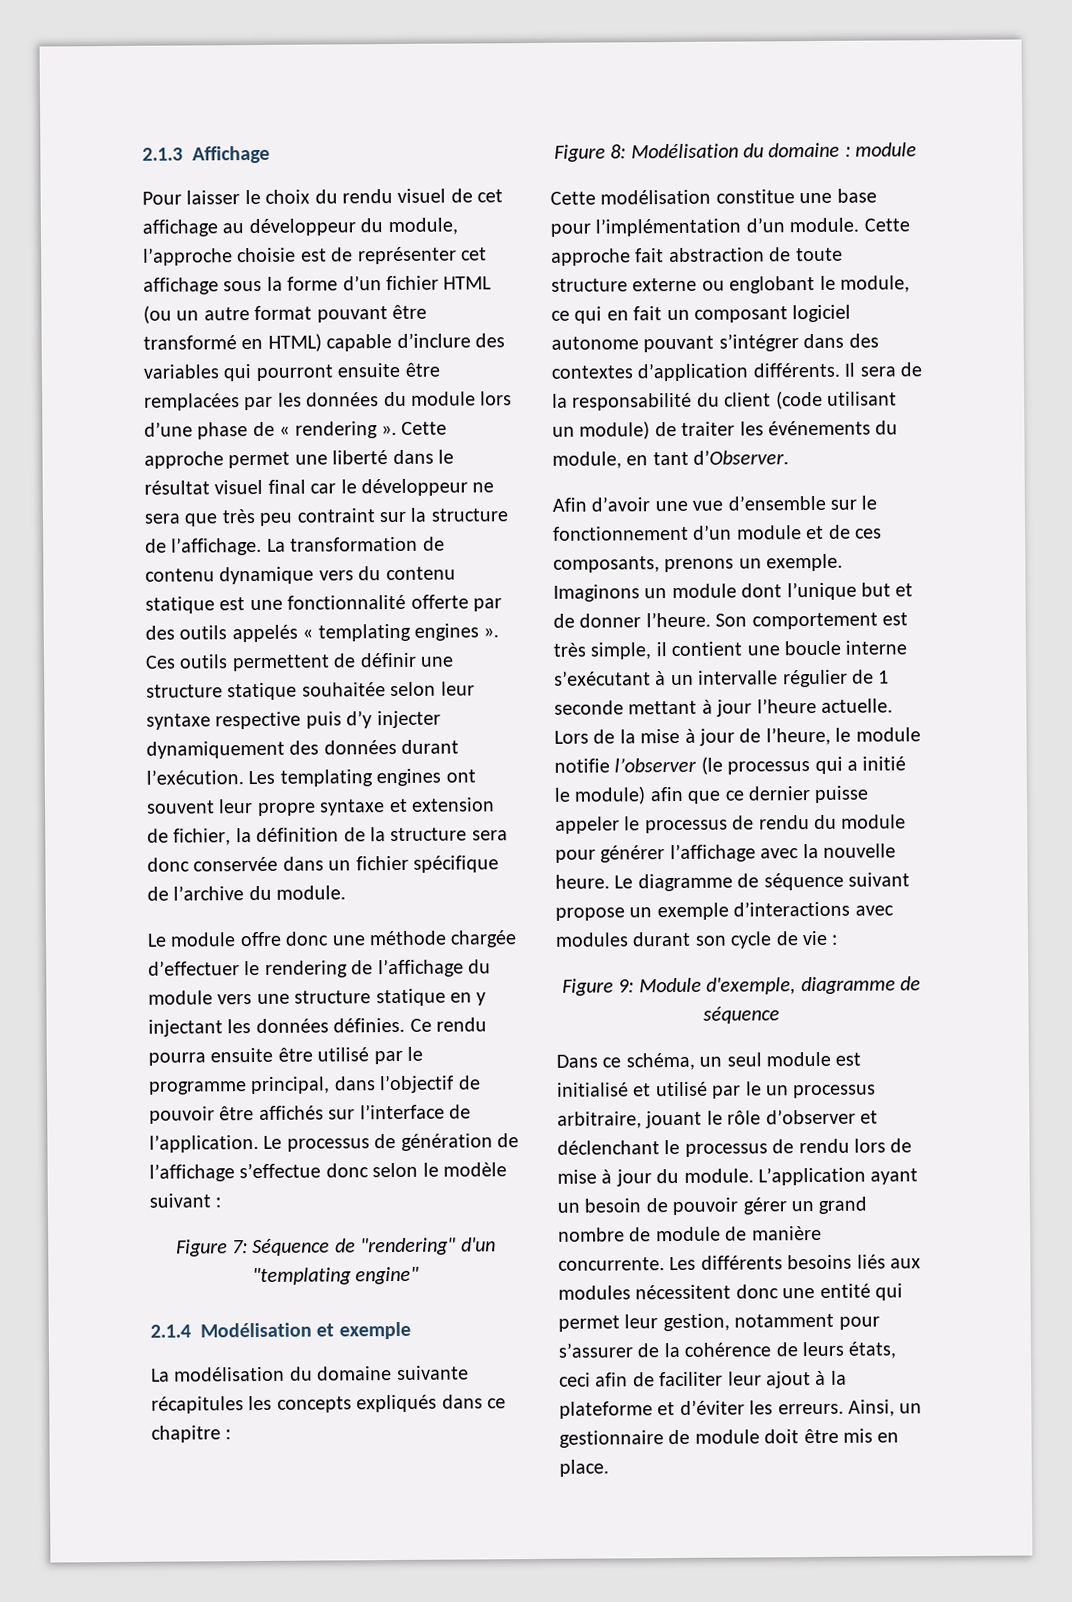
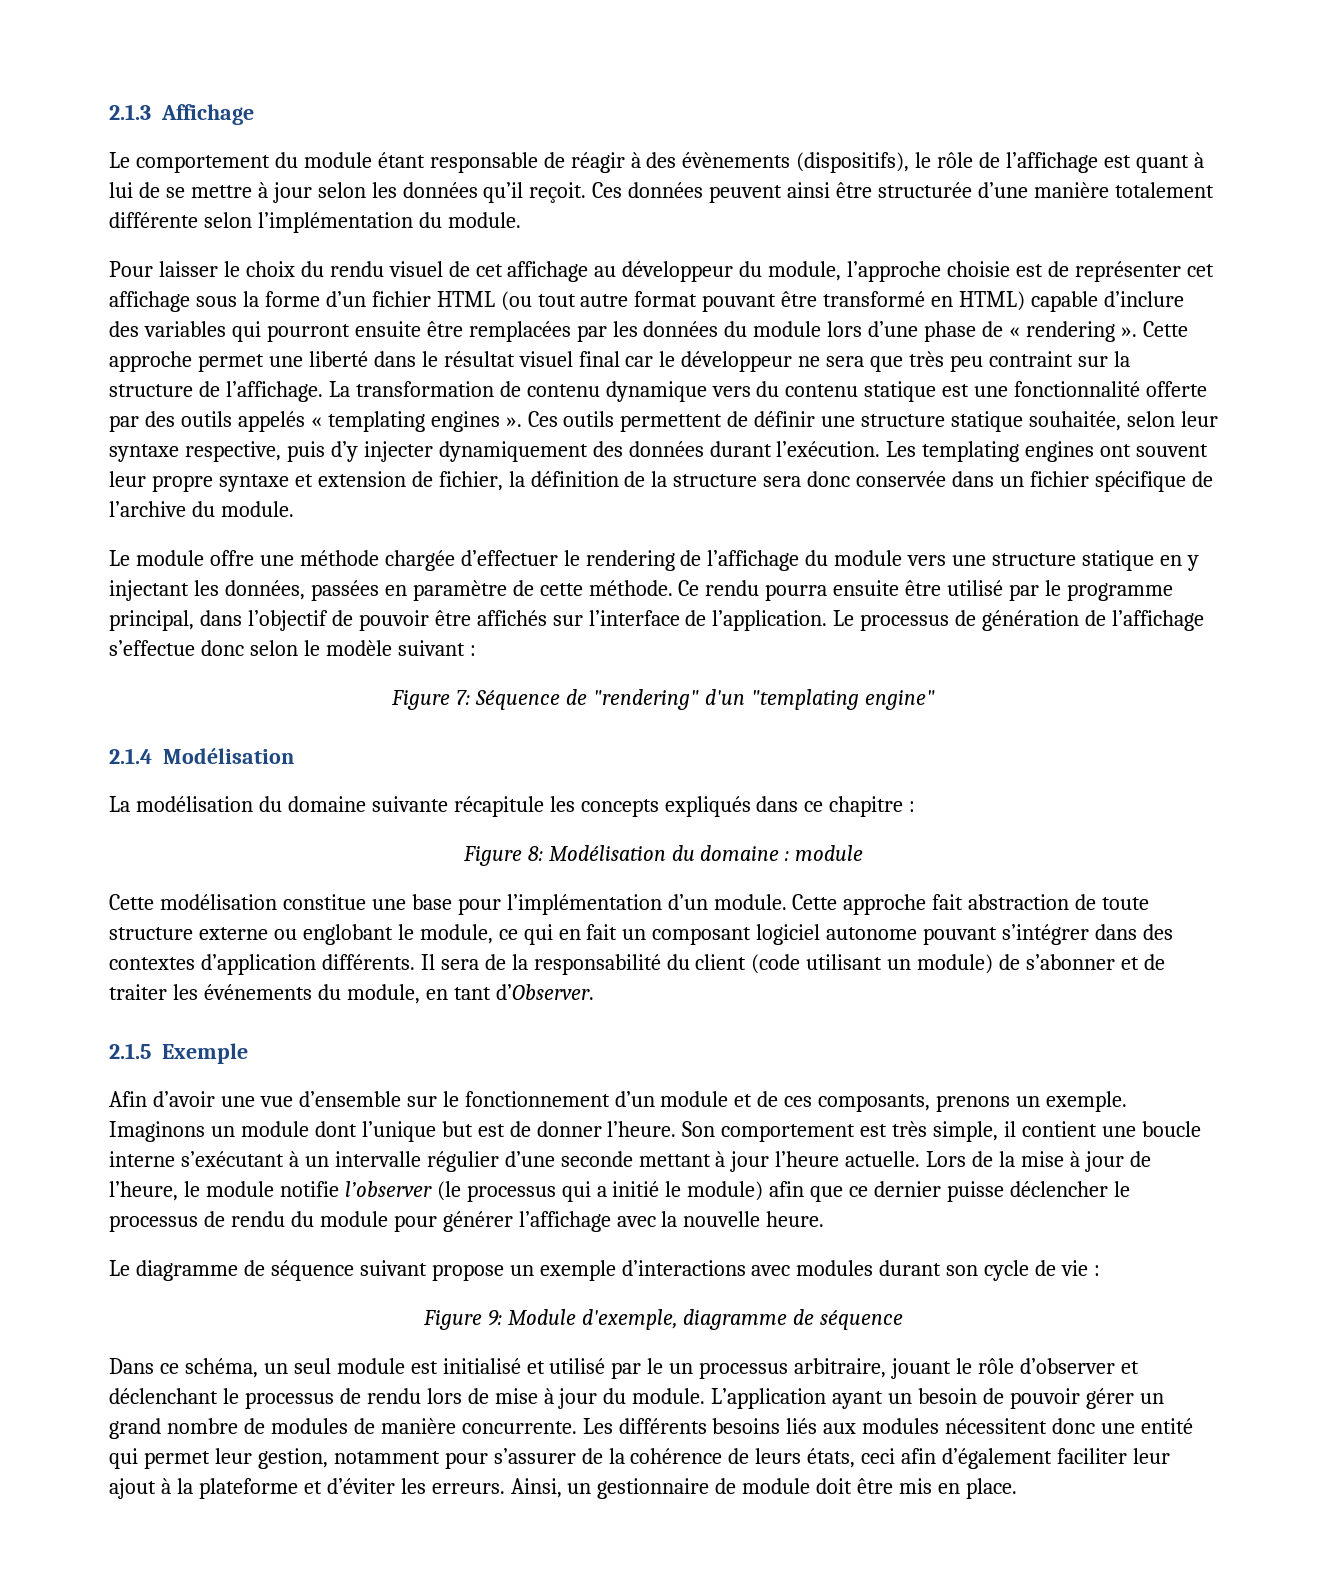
(270, 154) none -> [109,152,1204,173] [109,182,1214,203] [109,212,521,233] // Le comportement du module étant responsable de réagir à des évènements (dispositifs), le rôle de l’affichage est quant à lui de se mettre à jour selon les données qu’il reçoit. Ces données peuvent ainsi être structurée d’une manière totalement différente selon l’implémentation du module.
[176,310,200,321] un -> [537,294,576,307] tout
[301,682,386,697] souhaitée -> [1029,411,1122,431] souhaitée,
[215,711,302,730] respective -> [184,441,281,462] respective,
[285,931,330,946] donc -> (254, 558) none
[255,1017,406,1034] données définies. -> [224,580,673,601] données, passées en paramètre de cette méthode.
[316,1321,411,1340] et exemple -> (294, 756) none
[151,1396,244,1414] récapitules -> [453,796,544,817] récapitule
(677, 429) none -> [1026,954,1165,970] s’abonner et de
(790, 457) none -> [109,1043,248,1064] // 2.1.5 Exemple
[895,583,914,597] et -> [477,1124,505,1137] est
[852,669,890,684] de 1 -> [504,1151,555,1167] d’une
[555,816,620,834] appeler -> [1009,1181,1108,1197] déclencher
(610, 881) none -> (825, 1219) //
[655,1226,721,1242] module -> [270,1418,348,1434] modules
[632,1372,655,1387] de -> [942,1448,1053,1469] d’également

